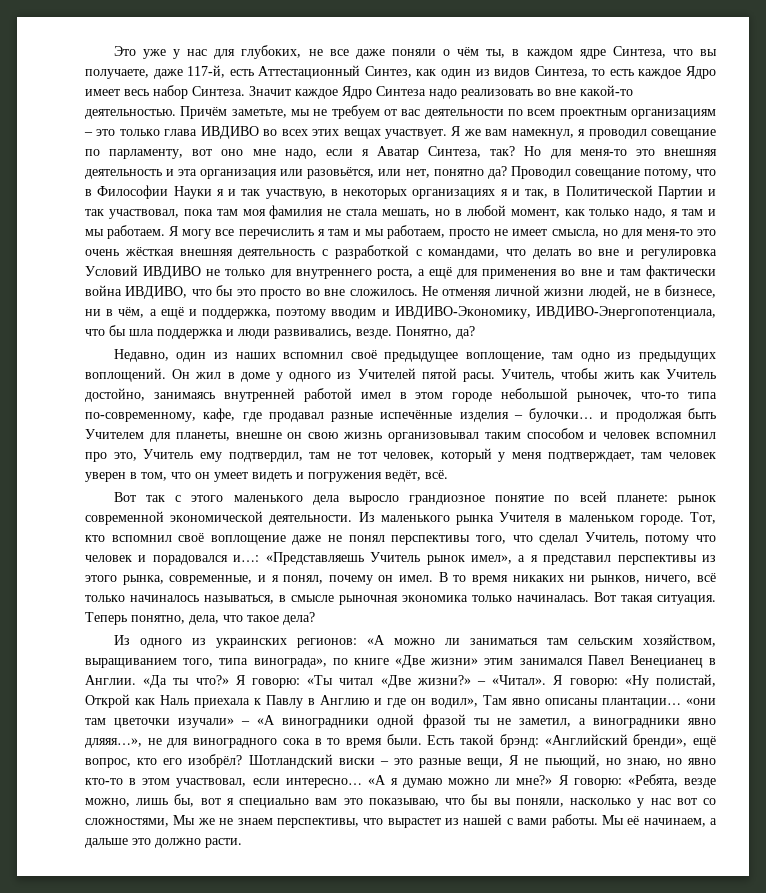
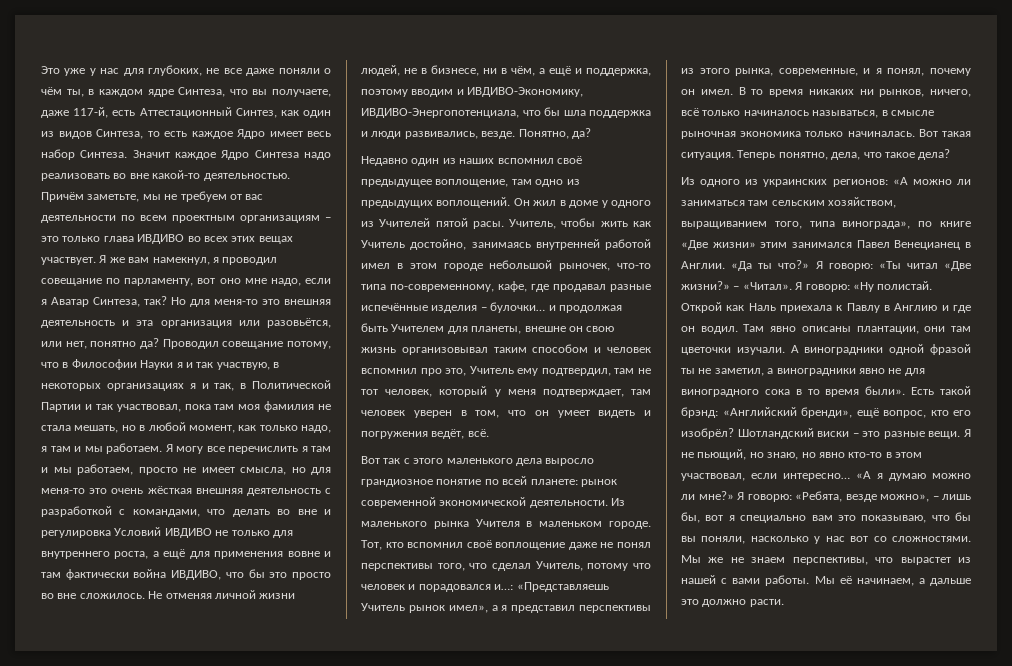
[561,269,602,276] во вне -> [287,551,320,557] вовне
[113,349,169,362] Недавно, -> [361,156,408,166] Недавно
[656,674,716,687] полистай, -> [877,281,933,290] полистай.
[431,698,478,708] водил», -> [700,326,738,334] водил.
[602,698,716,708] [85,715,276,728] плантации… «они там цветочки изучали» – «А -> [856,326,971,334] [681,345,799,355] плантации, они там цветочки изучали. А
[85,738,142,748] дляяя…», -> (885, 371) none
[386,734,422,745] были. -> [865,386,906,395] были».
[467,758,504,768] вещи, -> [928,431,961,439] вещи.
[85,798,130,807] можно, -> [880,494,939,502] можно», –
[85,818,169,827] сложностями, -> [892,536,971,542] сложностями.

